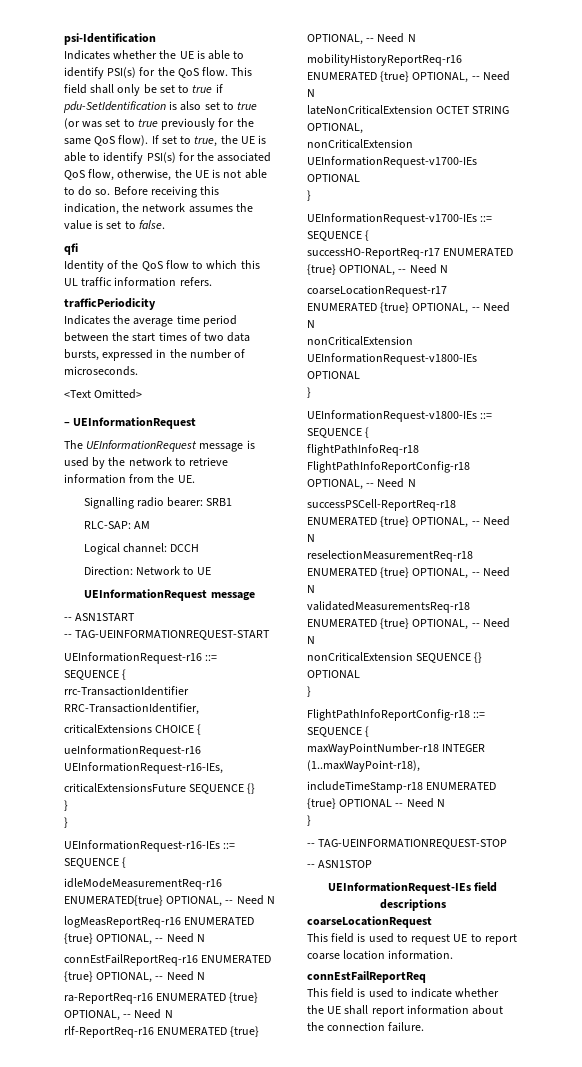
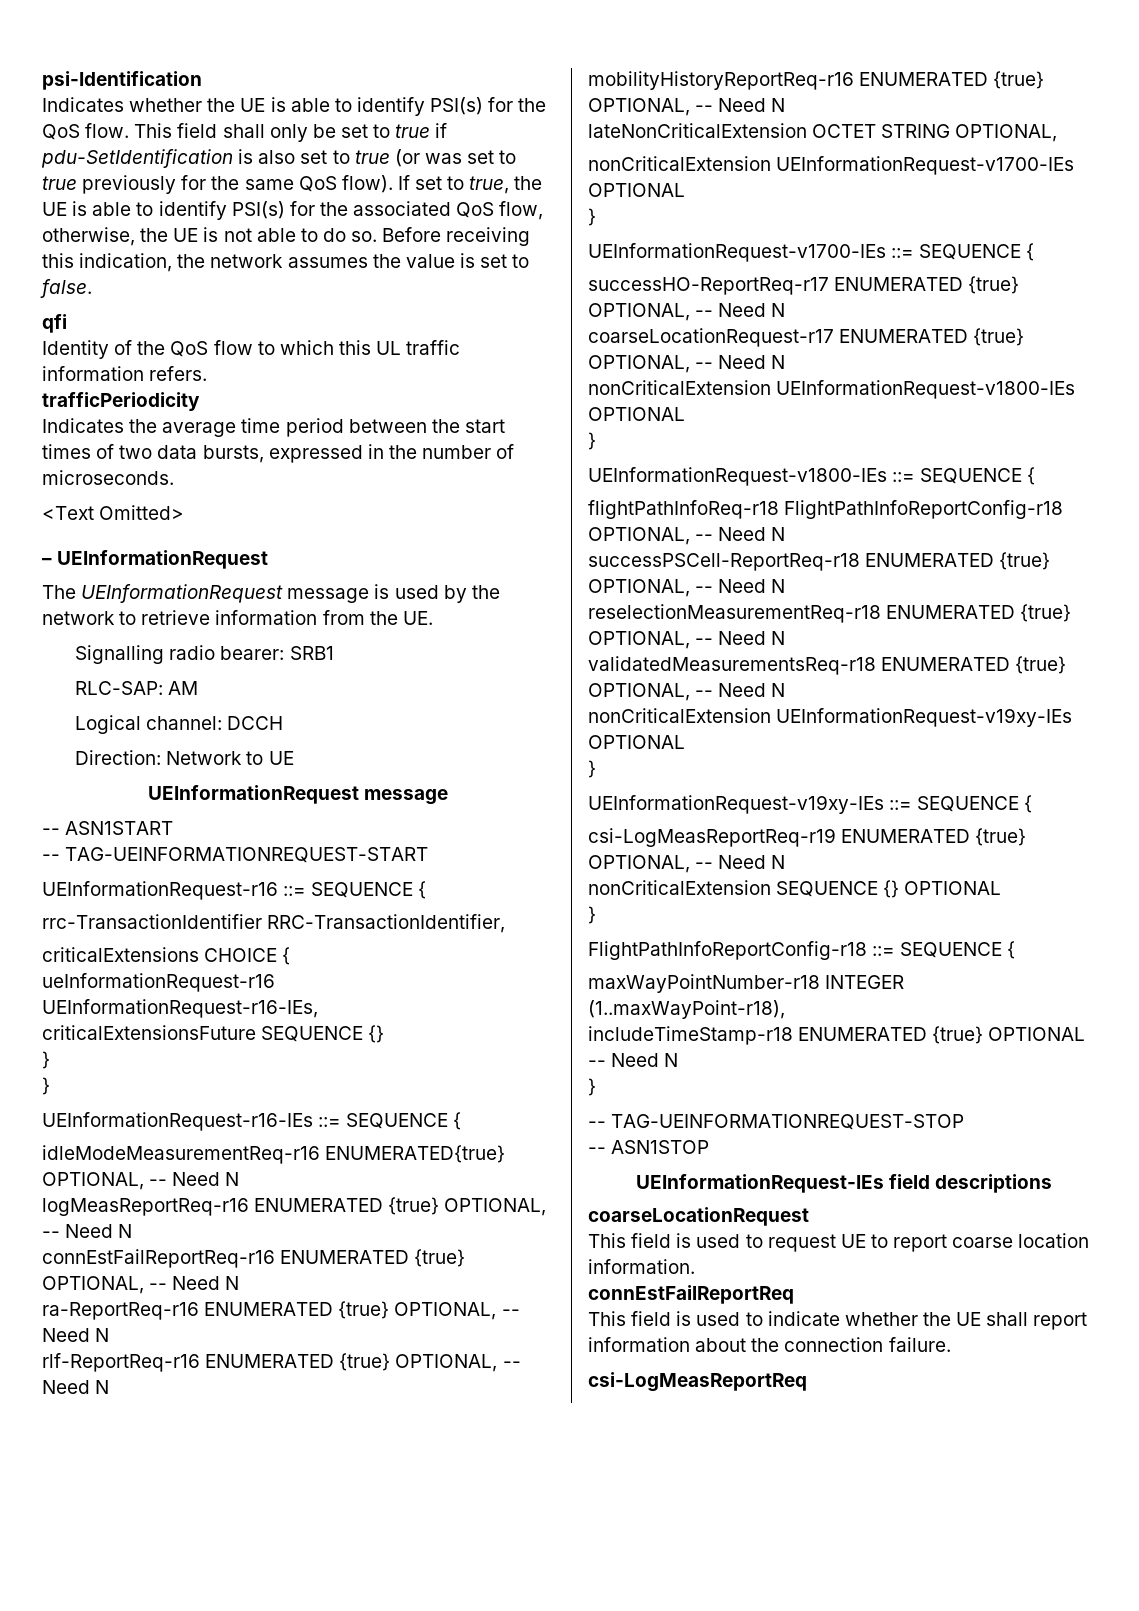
(315, 640) none -> [588,708,1073,727] [588,735,685,749] [588,760,596,778] [588,795,1033,814] [588,828,1027,847] [588,855,786,873] // nonCriticalExtension UEInformationRequest-v19xy-IEs OPTIONAL // } // UEInformationRequest-v19xy-IEs ::= SEQUENCE { // csi-LogMeasReportReq-r19 ENUMERATED {true} OPTIONAL, -- Need N
(425, 1027) none -> [588,1372,807,1392] // csi-LogMeasReportReq

